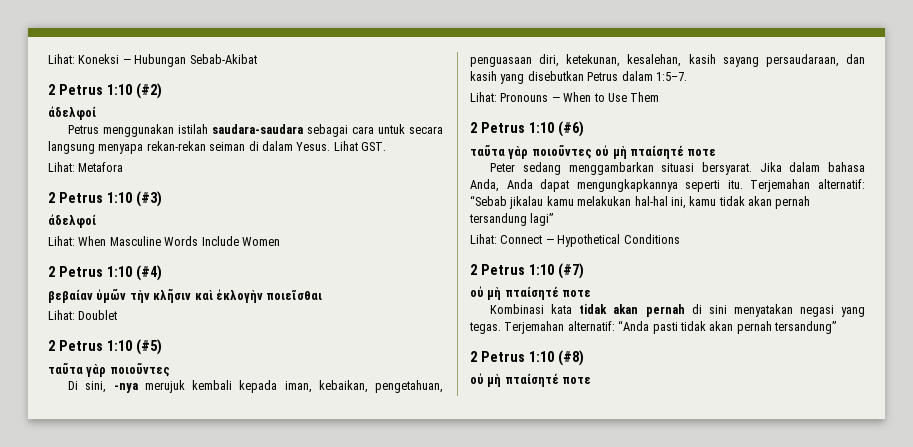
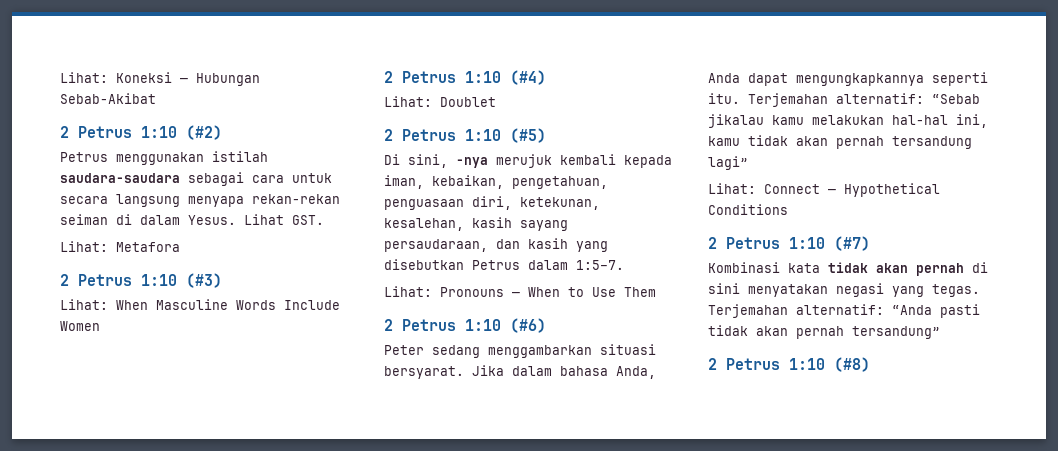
[48,106,96,120] // ἀδελφοί -> (222, 132) none
[48,214,96,228] // ἀδελφοί -> (222, 280) none
[48,288,323,303] // βεβαίαν ὑμῶν τὴν κλῆσιν καὶ ἐκλογὴν ποιεῖσθαι -> (546, 77) none
[48,362,170,377] // ταῦτα γὰρ ποιοῦντες -> (546, 135) none
[470,144,717,159] // ταῦτα γὰρ ποιοῦντες οὐ μὴ πταίσητέ ποτε -> (546, 325) none
[470,286,592,300] // οὐ μὴ πταίσητέ ποτε -> (870, 243) none
[470,373,592,387] // οὐ μὴ πταίσητέ ποτε -> (870, 364) none

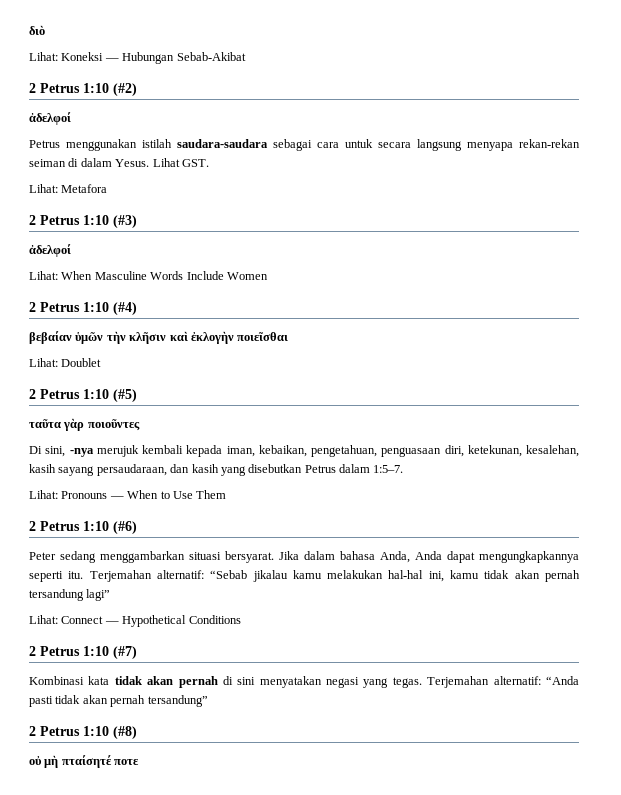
(60, 77) none -> [29,25,45,35] διὸ //
(222, 132) none -> [29,112,71,125] // ἀδελφοί
(222, 280) none -> [29,244,71,257] // ἀδελφοί
(546, 77) none -> [29,331,289,344] // βεβαίαν ὑμῶν τὴν κλῆσιν καὶ ἐκλογὴν ποιεῖσθαι
(546, 135) none -> [29,418,140,431] // ταῦτα γὰρ ποιοῦντες
(870, 364) none -> [29,755,140,768] // οὐ μὴ πταίσητέ ποτε

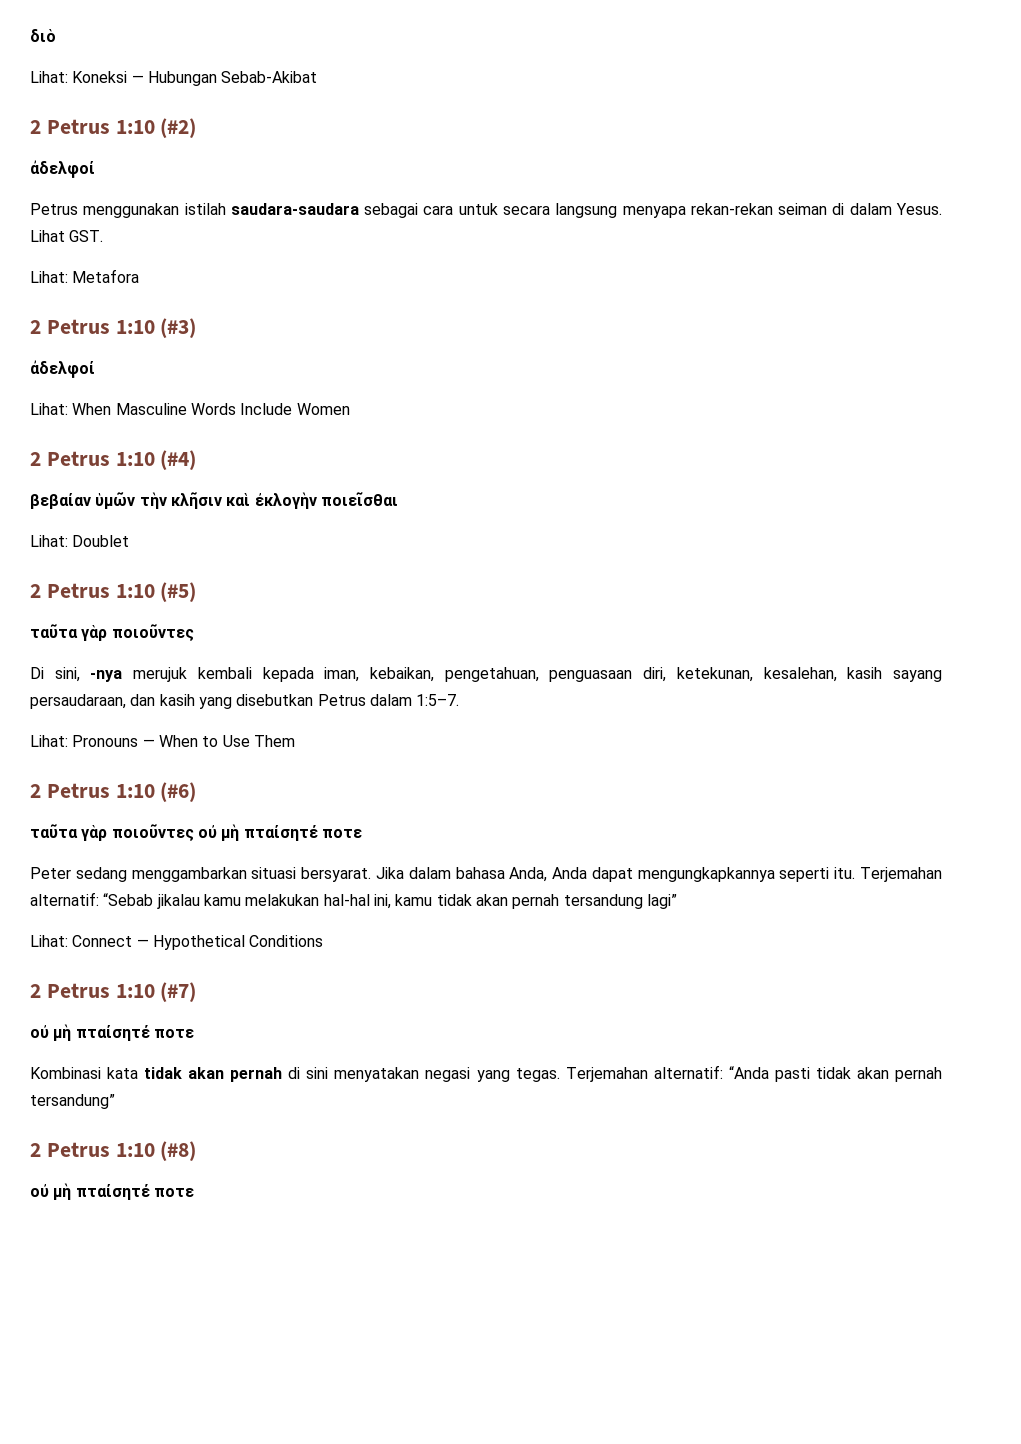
(137, 527) none -> [30,824,362,841] // ταῦτα γὰρ ποιοῦντες οὐ μὴ πταίσητέ ποτε
(137, 652) none -> [30,1024,194,1041] // οὐ μὴ πταίσητέ ποτε

